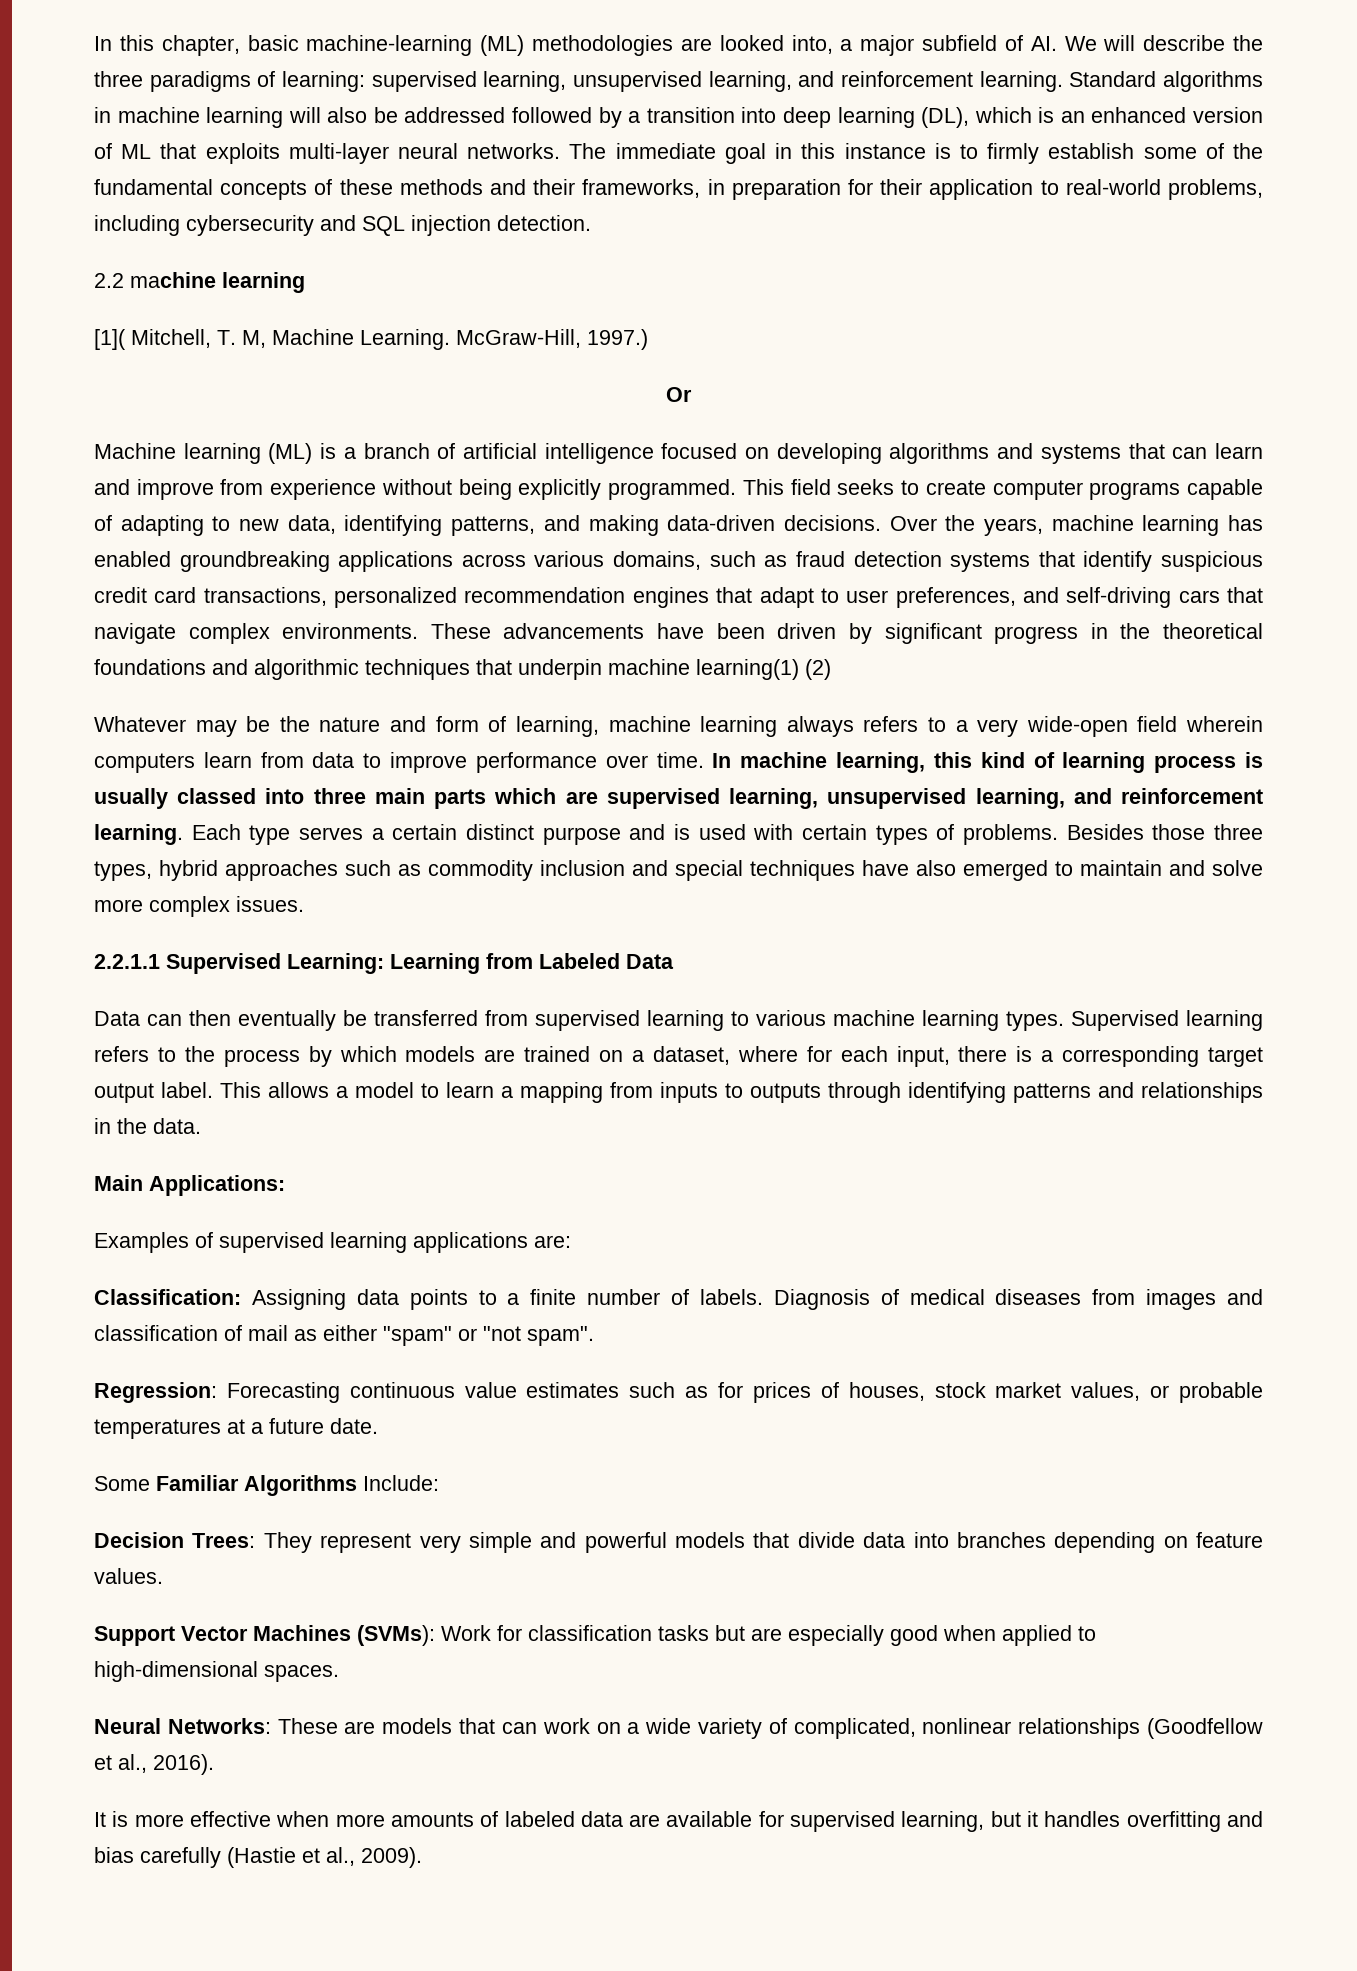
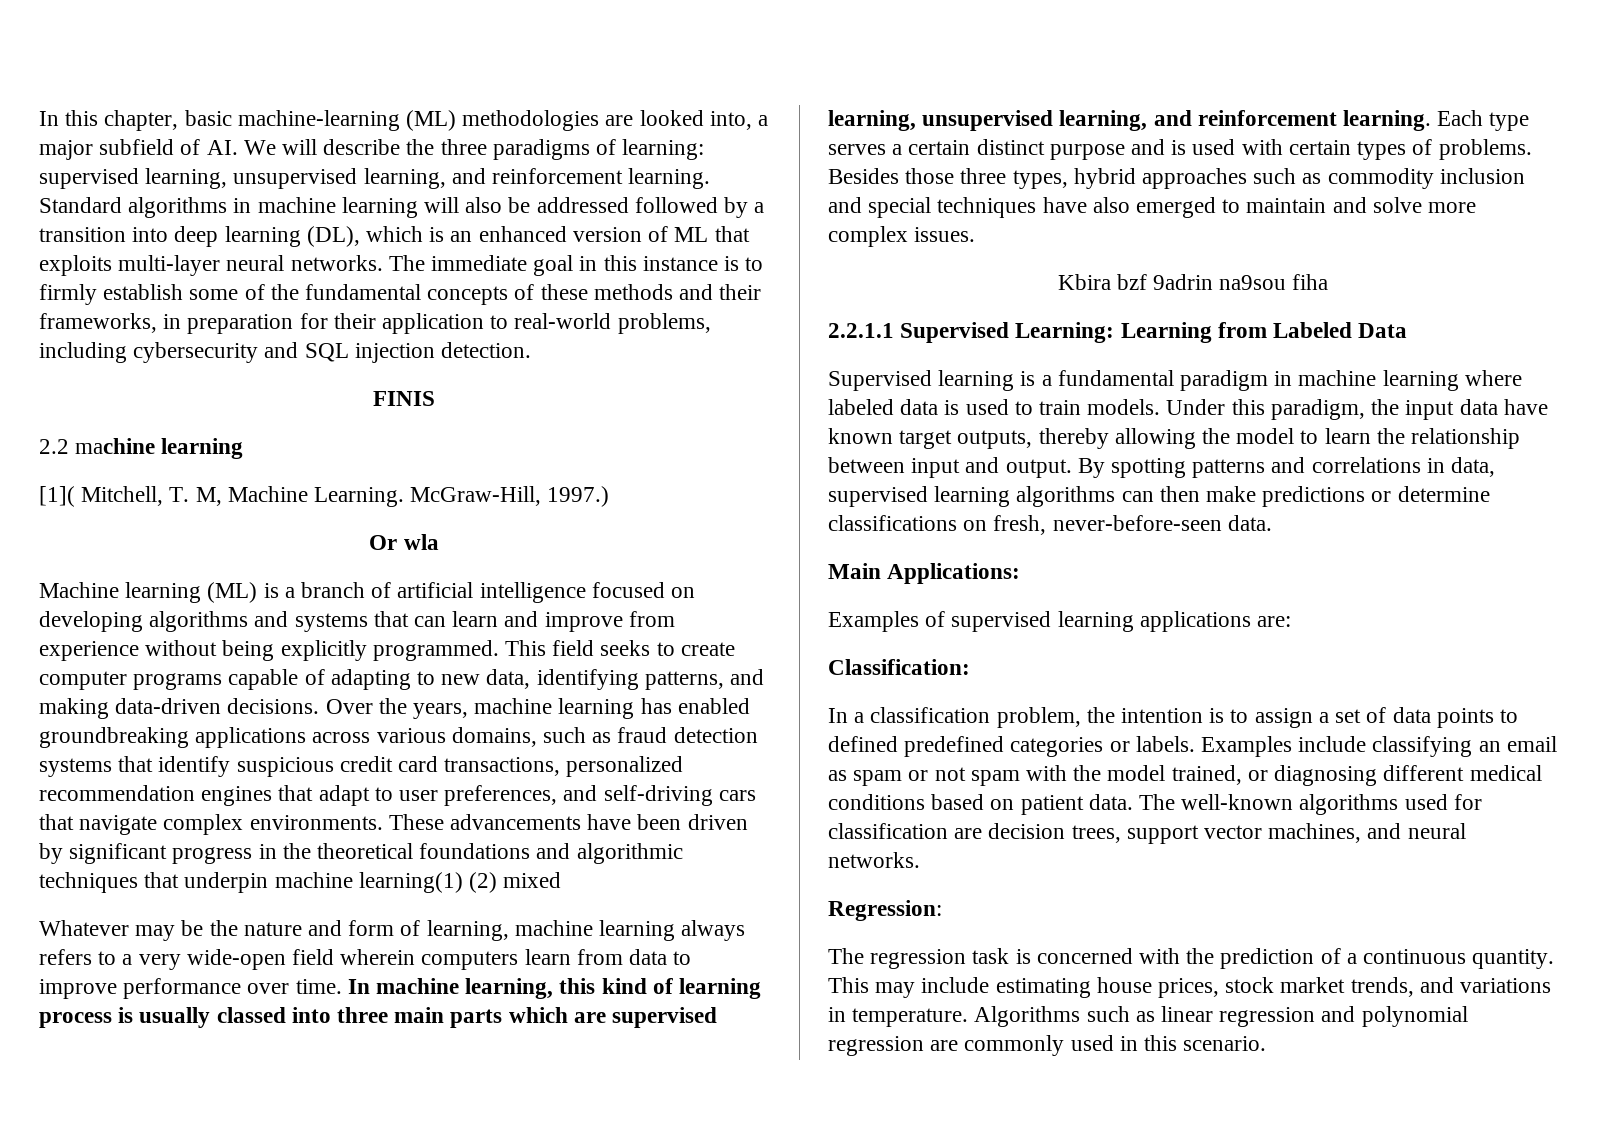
(591, 223) none -> [373,391,435,406] // FINIS
(692, 394) none -> [403,534,439,550] wla
(831, 669) none -> [503,872,562,888] mixed
(304, 904) none -> [1057,274,1329,290] // Kbira bzf 9adrin na9sou fiha
[94,1010,1263,1031] [94,1046,1263,1067] [94,1082,1263,1103] [94,1118,147,1134] Data can then eventually be transferred from supervised learning to various machine learning types. Supervised learning refers to the process by which models are trained on a dataset, where for each input, there is a corresponding target output label. This allows a model to learn a mapping from inputs to outputs through identifying patterns and relationships in the -> [828,370,1522,391] [828,399,1548,420] [828,428,1521,449] [828,457,1496,478] [828,486,1490,507] [828,515,1222,535] Supervised learning is a fundamental paradigm in machine learning where labeled data is used to train models. Under this paradigm, the input data have known target outputs, thereby allowing the model to learn the relationship between input and output. By spotting patterns and correlations in data, supervised learning algorithms can then make predictions or determine classifications on fresh, never-before-seen
[251,1289,1263,1310] [94,1325,594,1346] [94,1382,1263,1403] [94,1418,378,1439] [94,1475,439,1496] [94,1532,1263,1553] [94,1568,163,1584] [94,1625,1096,1646] [94,1661,339,1682] [94,1718,1263,1739] [94,1754,214,1775] [94,1811,1263,1832] [94,1847,422,1868] Assigning data points to a finite number of labels. Diagnosis of medical diseases from images and classification of mail as either "spam" or "not spam". // Regression: Forecasting continuous value estimates such as for prices of houses, stock market values, or probable temperatures at a future date. // Some Familiar Algorithms Include: // Decision Trees: They represent very simple and powerful models that divide data into branches depending on feature values. // Support Vector Machines (SVMs): Work for classification tasks but are especially good when applied to high-dimensional spaces. // Neural Networks: These are models that can work on a wide variety of complicated, nonlinear relationships (Goodfellow et al., 2016). // It is more effective when more amounts of labeled data are available for supervised learning, but it handles overfitting and bias carefully (Hastie et al., 2009). -> [828,707,1518,728] [828,736,1557,757] [828,765,1542,786] [828,794,1482,815] [828,823,1466,844] [828,852,920,868] [828,900,942,921] [828,948,1555,969] [828,977,1552,998] [828,1006,1468,1027] [828,1035,1267,1056] // In a classification problem, the intention is to assign a set of data points to defined predefined categories or labels. Examples include classifying an email as spam or not spam with the model trained, or diagnosing different medical conditions based on patient data. The well-known algorithms used for classification are decision trees, support vector machines, and neural networks. // Regression: // The regression task is concerned with the prediction of a continuous quantity. This may include estimating house prices, stock market trends, and variations in temperature. Algorithms such as linear regression and polynomial regression are commonly used in this scenario.

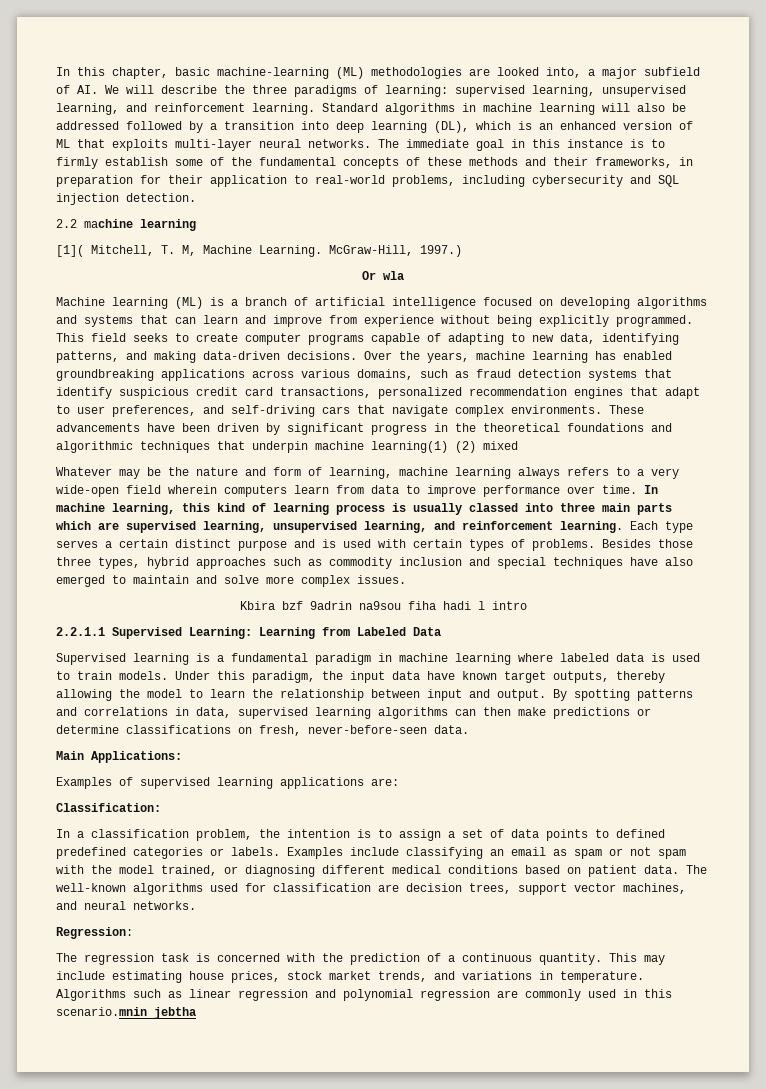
[373,391,435,406] // FINIS -> (196, 197) none
(1329, 282) none -> [442,601,527,610] hadi l intro
[1183,1036,1267,1051] scenario. -> [56,1007,196,1019] scenario.mnin jebtha

